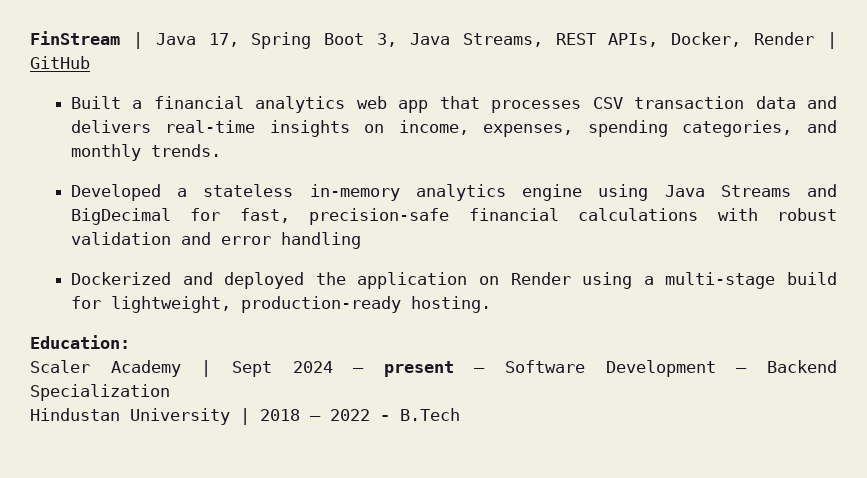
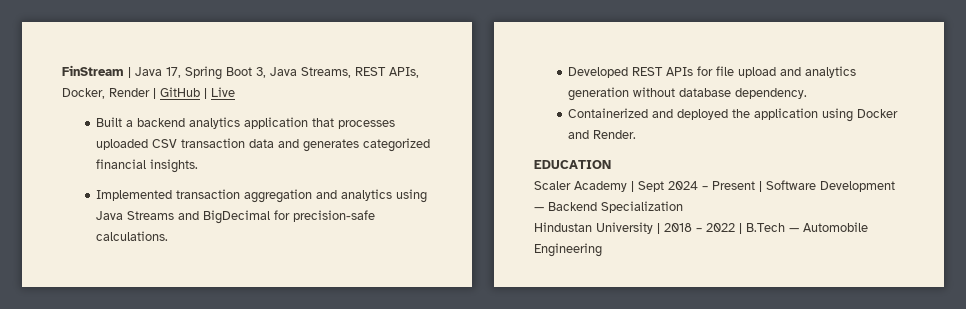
(90, 62) none -> [204,87,235,99] | Live
[153,96,429,113] financial analytics web app -> [137,117,309,129] backend analytics application
(582, 106) none -> [96,139,149,150] uploaded
[70,120,838,137] [70,144,221,161] [70,184,583,201] delivers real-time insights on income, expenses, spending categories, and monthly trends. // Developed a stateless in-memory analytics engine -> [303,138,431,152] [96,159,199,173] [96,189,393,203] generates categorized financial insights. // Implemented transaction aggregation and analytics
[239,208,837,225] [70,232,361,249] [70,272,837,289] [70,296,491,313] [30,335,130,349] fast, precision-safe financial calculations with robust validation and error handling // Dockerized and deployed the application on Render using a multi-stage build for lightweight, production-ready hosting. // Education: -> [293,210,376,222] [96,231,169,241] [568,66,857,78] [568,87,808,101] [568,108,899,122] [568,130,637,139] [534,160,611,169] precision-safe calculations. // Developed REST APIs for file upload and analytics generation without database dependency. // Containerized and deployed the application using Docker and Render. // EDUCATION
[383,361,486,377] present – -> [712,181,762,192] Present |
[736,368,748,373] – -> [534,207,544,211] —
[380,408,460,421] - B.Tech -> [739,222,868,234] [534,243,602,257] | B.Tech — Automobile Engineering

